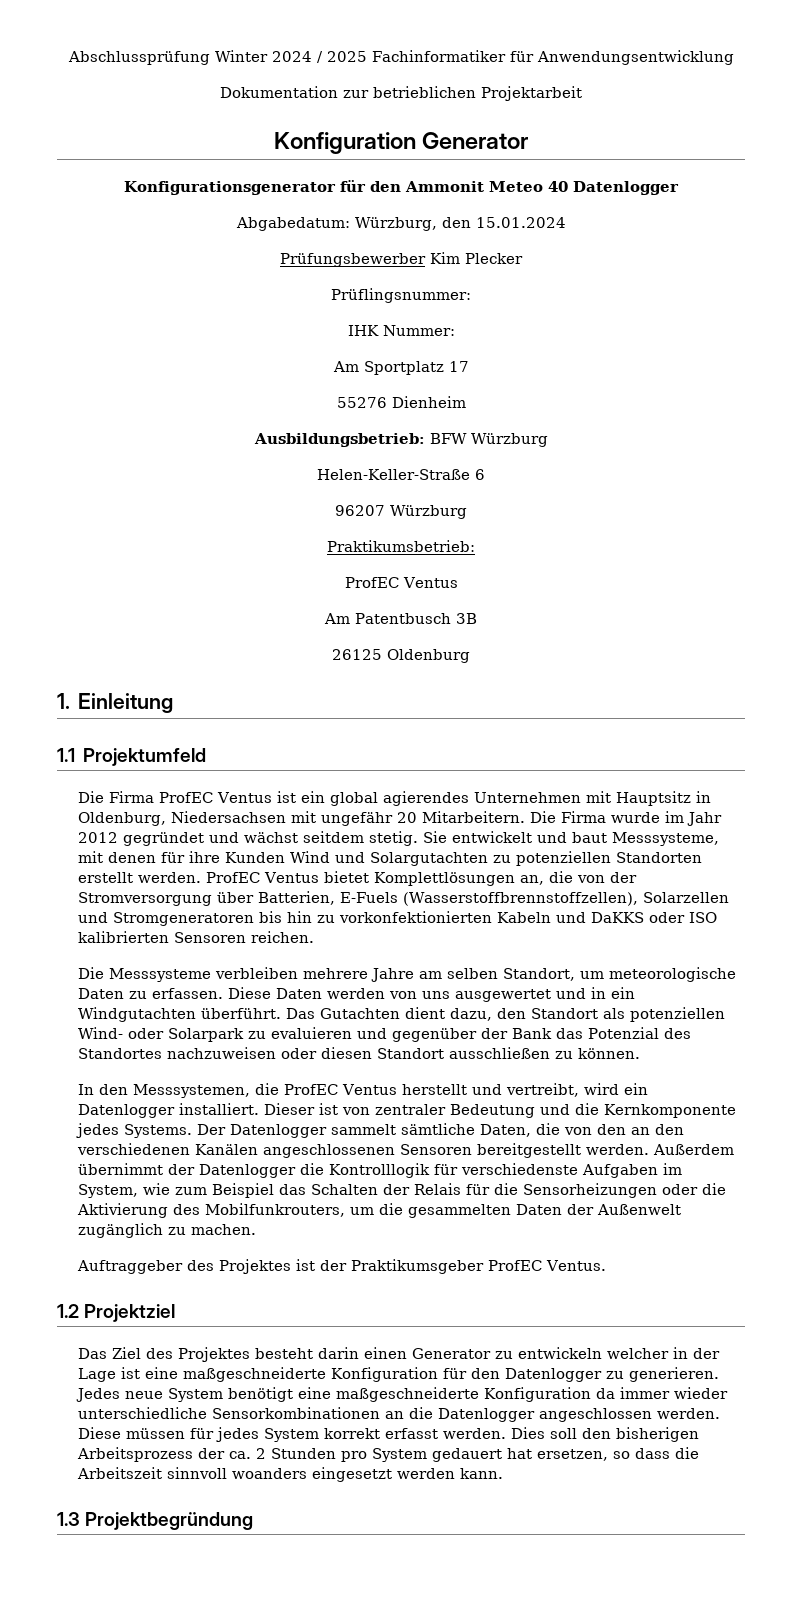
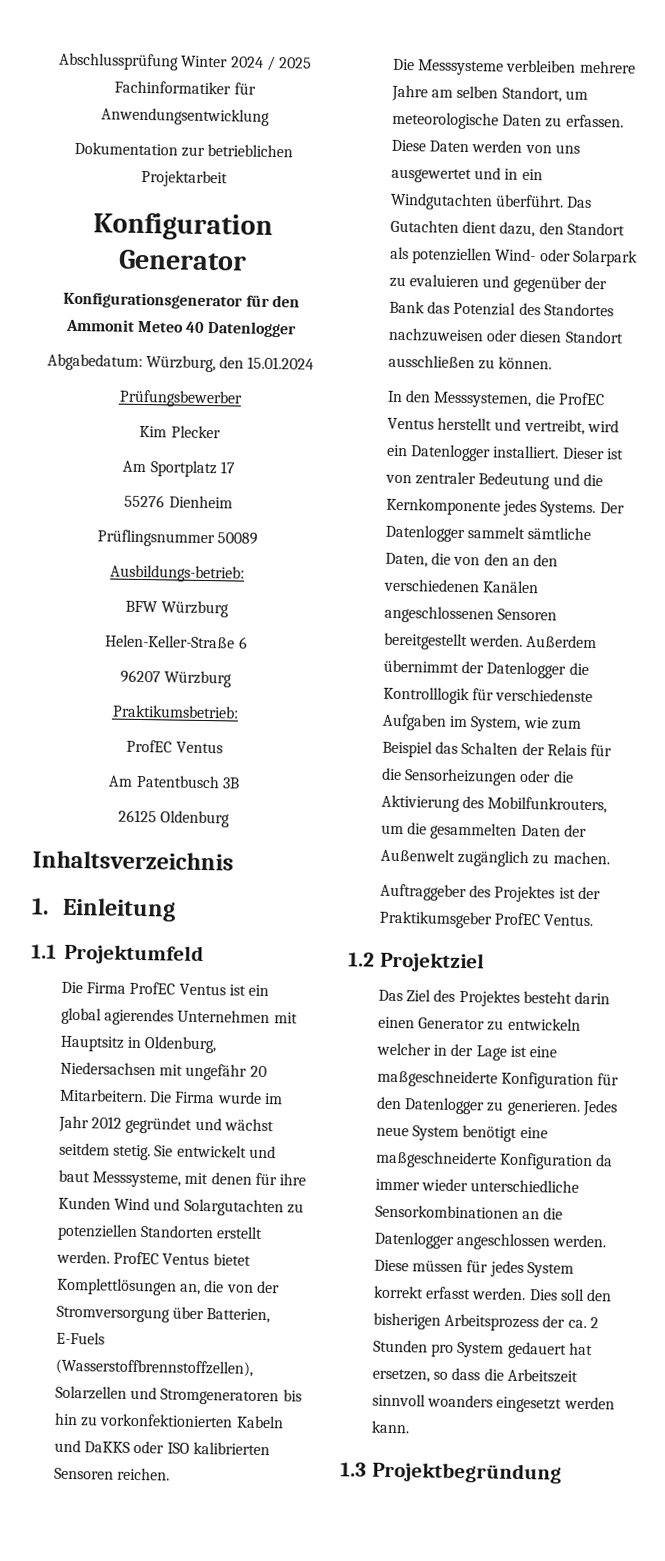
(426, 260) none -> (243, 398) //
[331,288,471,303] [347,325,455,336] // Prüflingsnummer: // IHK Nummer: -> (221, 432) none
[253,433,425,447] Ausbildungsbetrieb: -> [96,529,259,548] [110,564,245,583] Prüflingsnummer 50089 // Ausbildungs-betrieb: //
(470, 656) none -> [32,850,234,871] // Inhaltsverzeichnis

